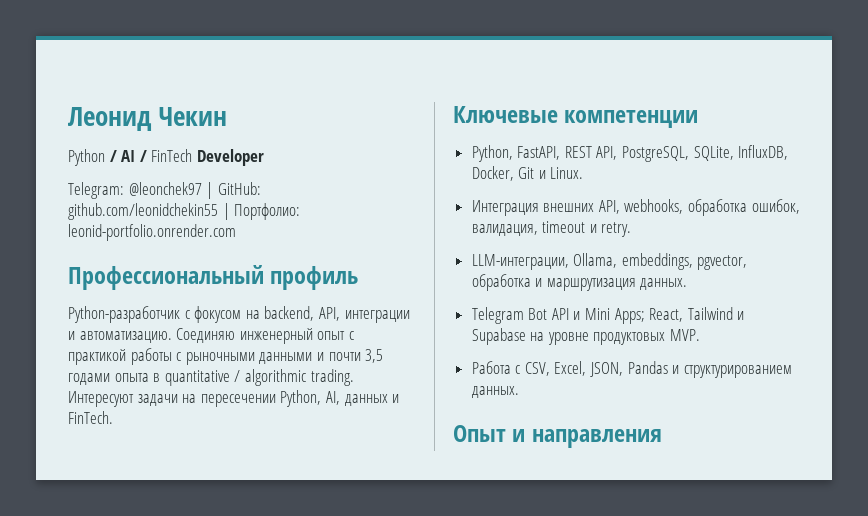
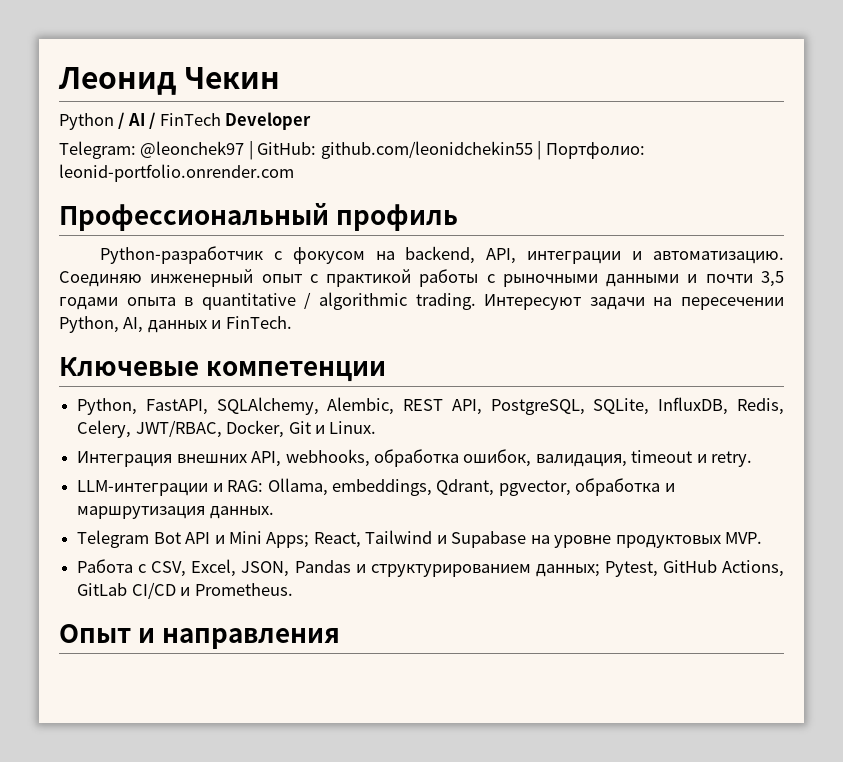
(561, 153) none -> [216,397,395,415] SQLAlchemy, Alembic,
(789, 152) none -> [736,398,784,415] [77,420,222,438] Redis, Celery, JWT/RBAC,
[471,254,569,270] LLM-интеграции, -> [77,480,264,496] LLM-интеграции и RAG:
(693, 261) none -> [436,479,495,496] Qdrant,
[471,386,519,398] данных. -> [535,560,785,577] [77,582,293,599] данных; Pytest, GitHub Actions, GitLab CI/CD и Prometheus.

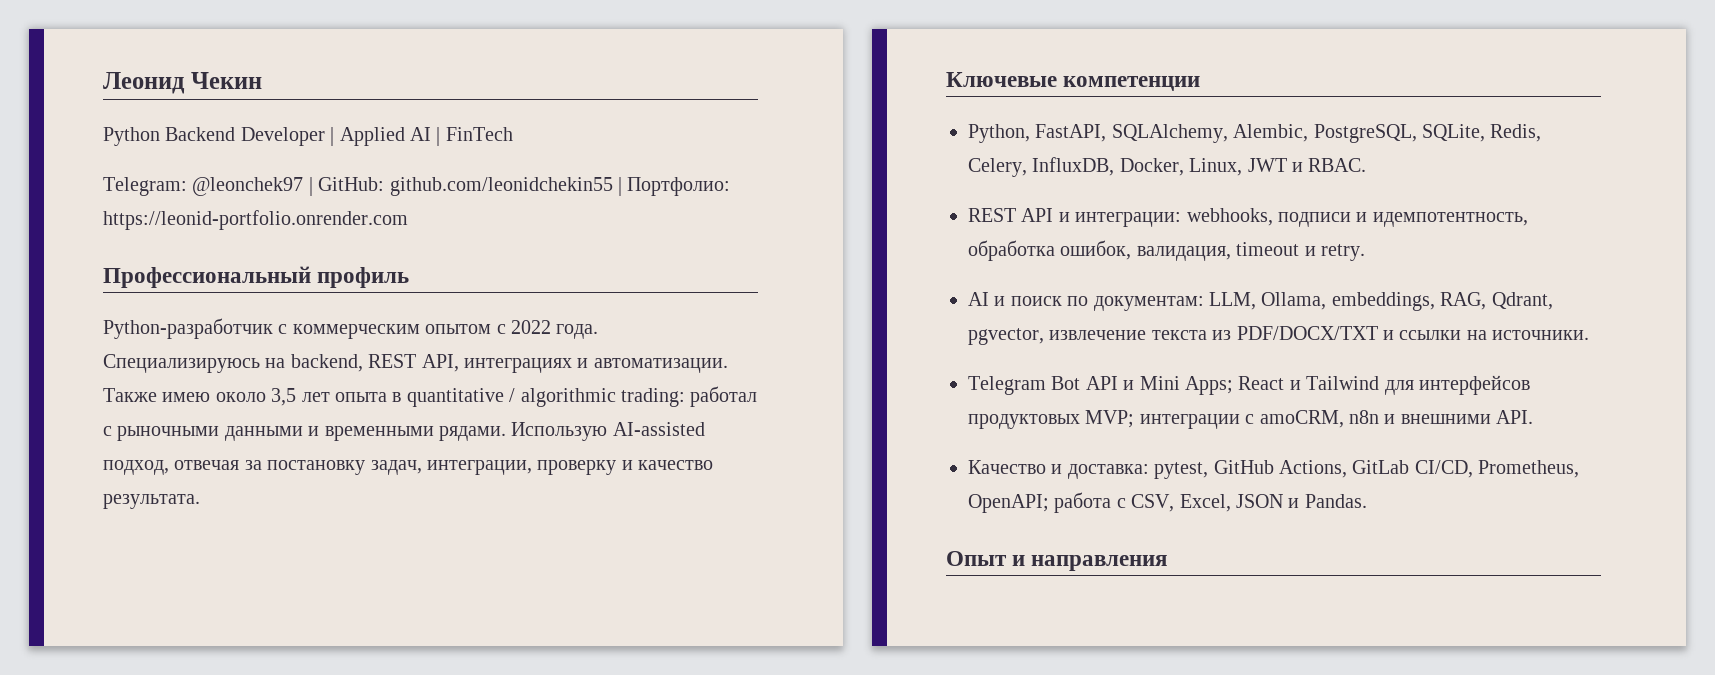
[118,112,156,129] / AI / -> [165,127,441,146] Backend Developer | Applied AI |
[225,112,312,130] Developer -> (513, 134) none
[59,164,294,182] leonid-portfolio.onrender.com -> [103,210,408,230] https://leonid-portfolio.onrender.com
[292,246,784,264] [59,269,784,287] [59,297,118,310] фокусом на backend, API, интеграции и автоматизацию. Соединяю инженерный опыт с практикой работы с рыночными данными и почти 3,5 годами -> [292,320,599,339] [103,354,728,373] [103,388,330,406] коммерческим опытом с 2022 года. Специализируюсь на backend, REST API, интеграциях и автоматизации. Также имею около 3,5 лет
[415,293,785,310] [59,316,292,333] trading. Интересуют задачи на пересечении Python, AI, данных и FinTech. -> [620,386,758,407] [103,422,705,441] [103,460,714,475] [103,494,200,509] trading: работал с рыночными данными и временными рядами. Использую AI-assisted подход, отвечая за постановку задач, интеграции, проверку и качество результата.
[403,399,482,415] REST API, -> (1309, 133) none
[658,397,729,415] InfluxDB, -> (1485, 133) none
[135,420,377,438] [77,449,370,467] JWT/RBAC, Docker, Git и Linux. // Интеграция внешних API, webhooks, -> [1032,157,1367,176] [968,208,1528,227] InfluxDB, Docker, Linux, JWT и RBAC. // REST API и интеграции: webhooks, подписи и идемпотентность,
[77,480,264,496] LLM-интеграции и RAG: -> [968,292,1256,311] AI и поиск по документам: LLM,
(432, 487) none -> [1440,292,1487,310] RAG,
[575,478,675,496] [77,506,274,519] обработка и маршрутизация данных. -> [1049,326,1590,340] извлечение текста из PDF/DOCX/TXT и ссылки на источники.
[313,530,763,548] [77,559,785,577] [77,582,293,599] React, Tailwind и Supabase на уровне продуктовых MVP. // Работа с CSV, Excel, JSON, Pandas и структурированием данных; Pytest, GitHub Actions, GitLab CI/CD и Prometheus. -> [1238,375,1530,395] [968,410,1534,429] [968,460,1580,479] [968,492,1367,513] React и Tailwind для интерфейсов продуктовых MVP; интеграции с amoCRM, n8n и внешними API. // Качество и доставка: pytest, GitHub Actions, GitLab CI/CD, Prometheus, OpenAPI; работа с CSV, Excel, JSON и Pandas.

